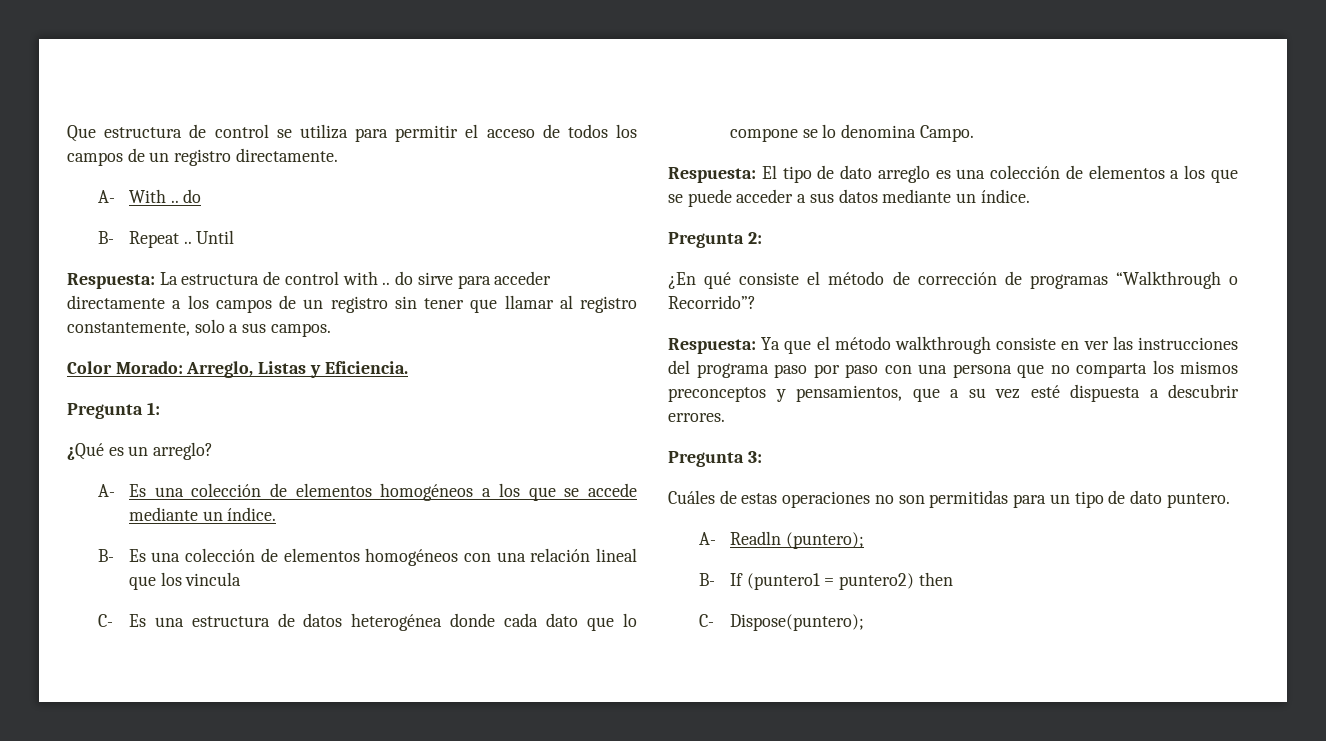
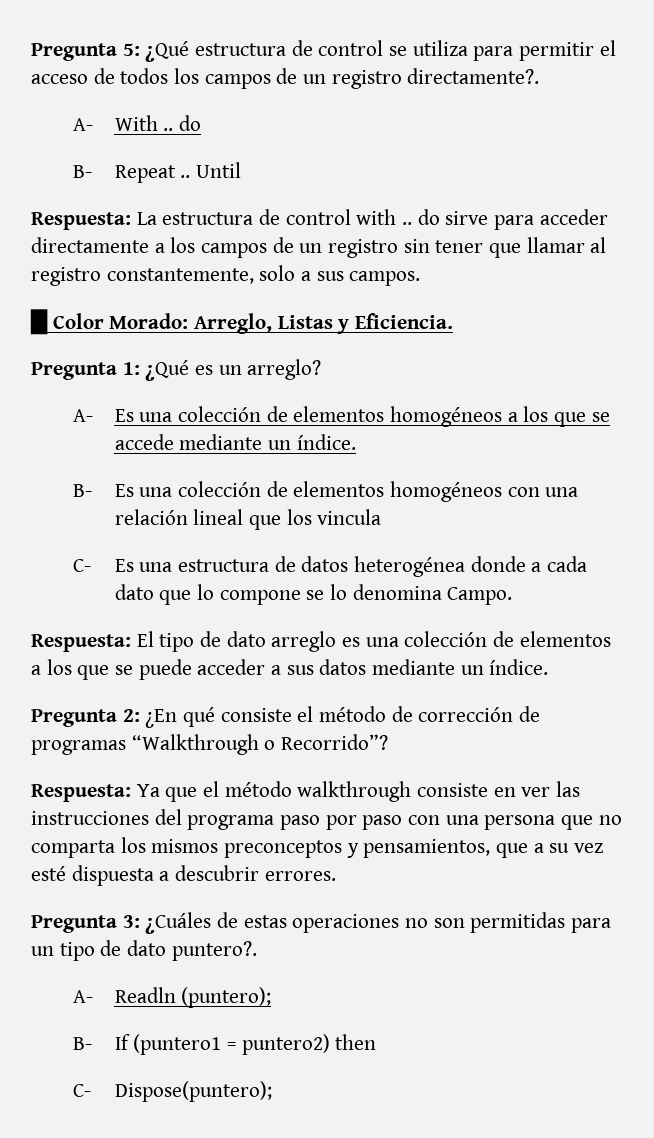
[67,125,96,142] Que -> [31,41,190,62] Pregunta 5: ¿Qué
[235,148,338,162] directamente. -> [407,68,540,84] directamente?.
(331, 330) none -> [30,309,48,335] █
(160, 408) // -> (140, 368) none
(496, 620) none -> [531,562,542,572] a
(762, 238) // -> (140, 715) none
[668,490,715,504] // Cuáles -> [145,912,212,934] ¿Cuáles
[1166,493,1230,508] puntero. -> [171,941,257,961] puntero?.

